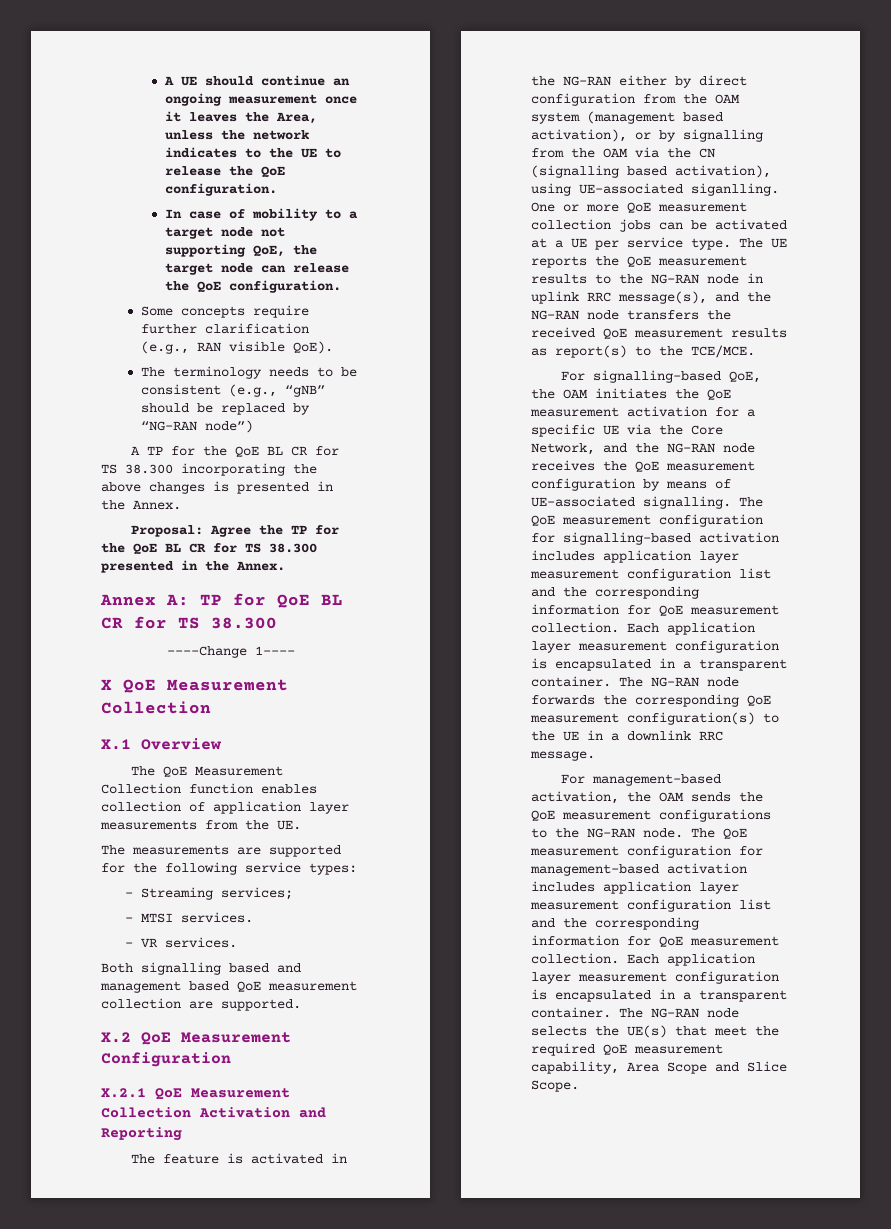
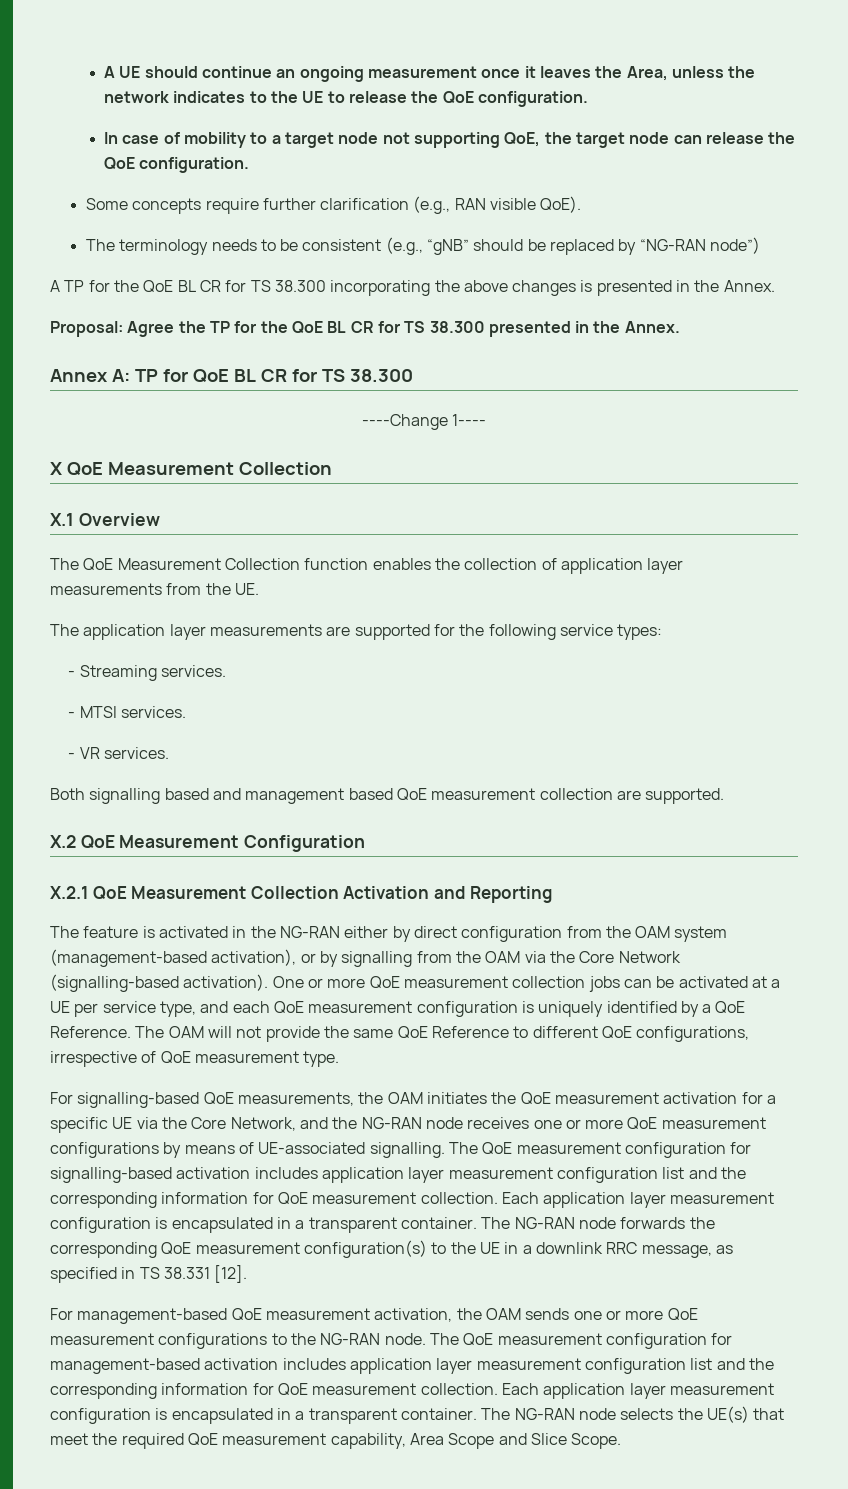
(317, 789) none -> [434,558,460,570] the
(125, 850) none -> [83,624,206,640] application layer
[221,887,294,900] services; -> [160,665,226,677] services.
[587,111,723,124] (management based -> [50,949,207,967] (management-based
[699,148,715,158] [531,165,771,178] [531,183,779,196] CN (signalling based activation), using UE-associated siganlling. -> [579,951,681,963] [50,974,269,992] Core Network (signalling-based activation).
[691,238,787,250] [531,256,747,268] [531,273,763,284] [531,291,771,304] [531,310,731,320] [531,327,787,339] [531,345,755,358] type. The UE reports the QoE measurement results to the NG-RAN node in uplink RRC message(s), and the NG-RAN node transfers the received QoE measurement results as report(s) to the TCE/MCE. -> [159,1001,746,1017] [50,1026,750,1042] [50,1051,340,1067] type, and each QoE measurement configuration is uniquely identified by a QoE Reference. The OAM will not provide the same QoE Reference to different QoE configurations, irrespective of QoE measurement type.
[728,371,761,383] QoE, -> [203,1092,354,1106] QoE measurements,
[603,461,755,472] [531,478,635,491] the QoE measurement configuration -> [533,1117,766,1130] [50,1142,159,1158] one or more QoE measurement configurations
[530,751,595,761] message. -> [641,1245,733,1258] [50,1265,248,1283] message, as specified in TS 38.331 [12].
(721, 780) none -> [231,1308,370,1321] QoE measurement
[739,792,763,802] the -> [573,1310,664,1320] one or more

